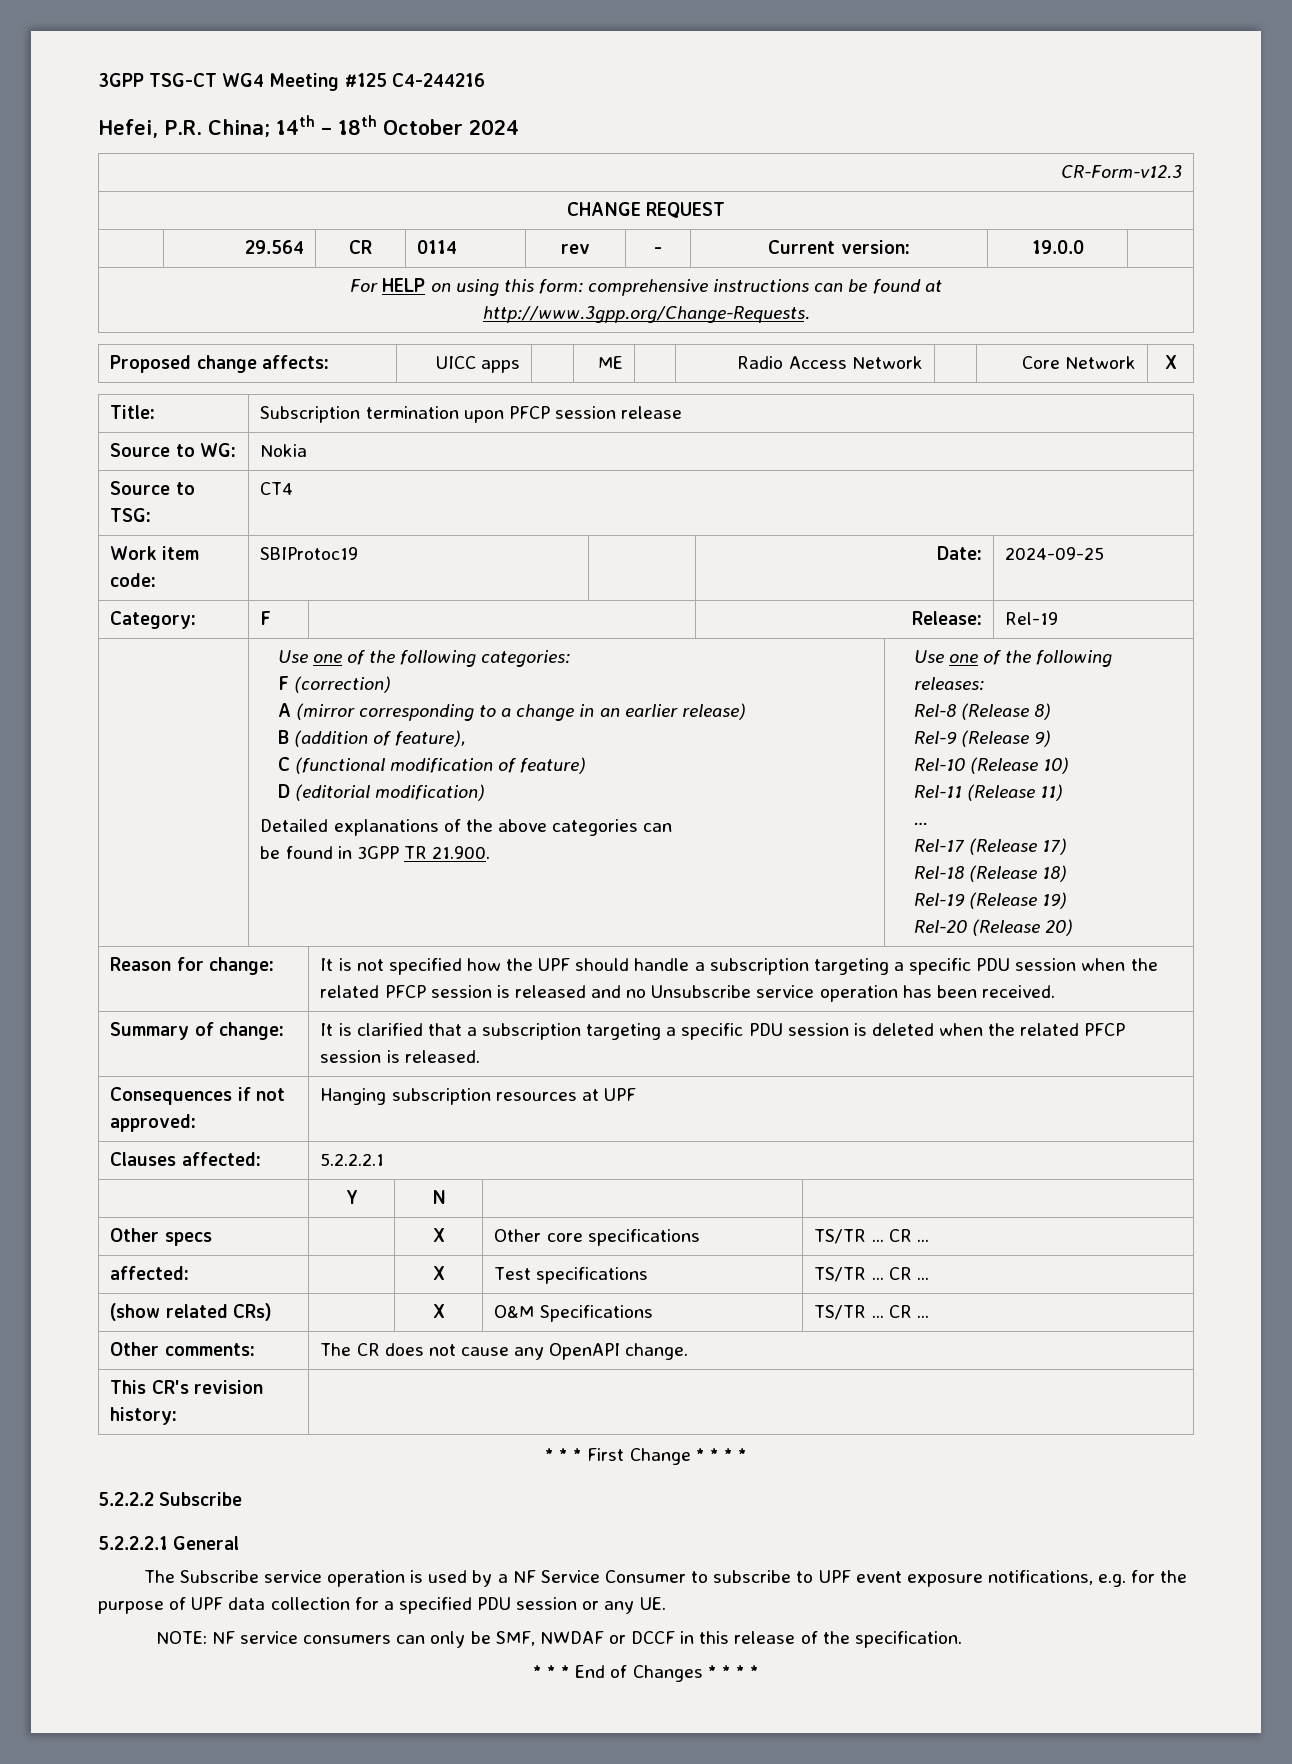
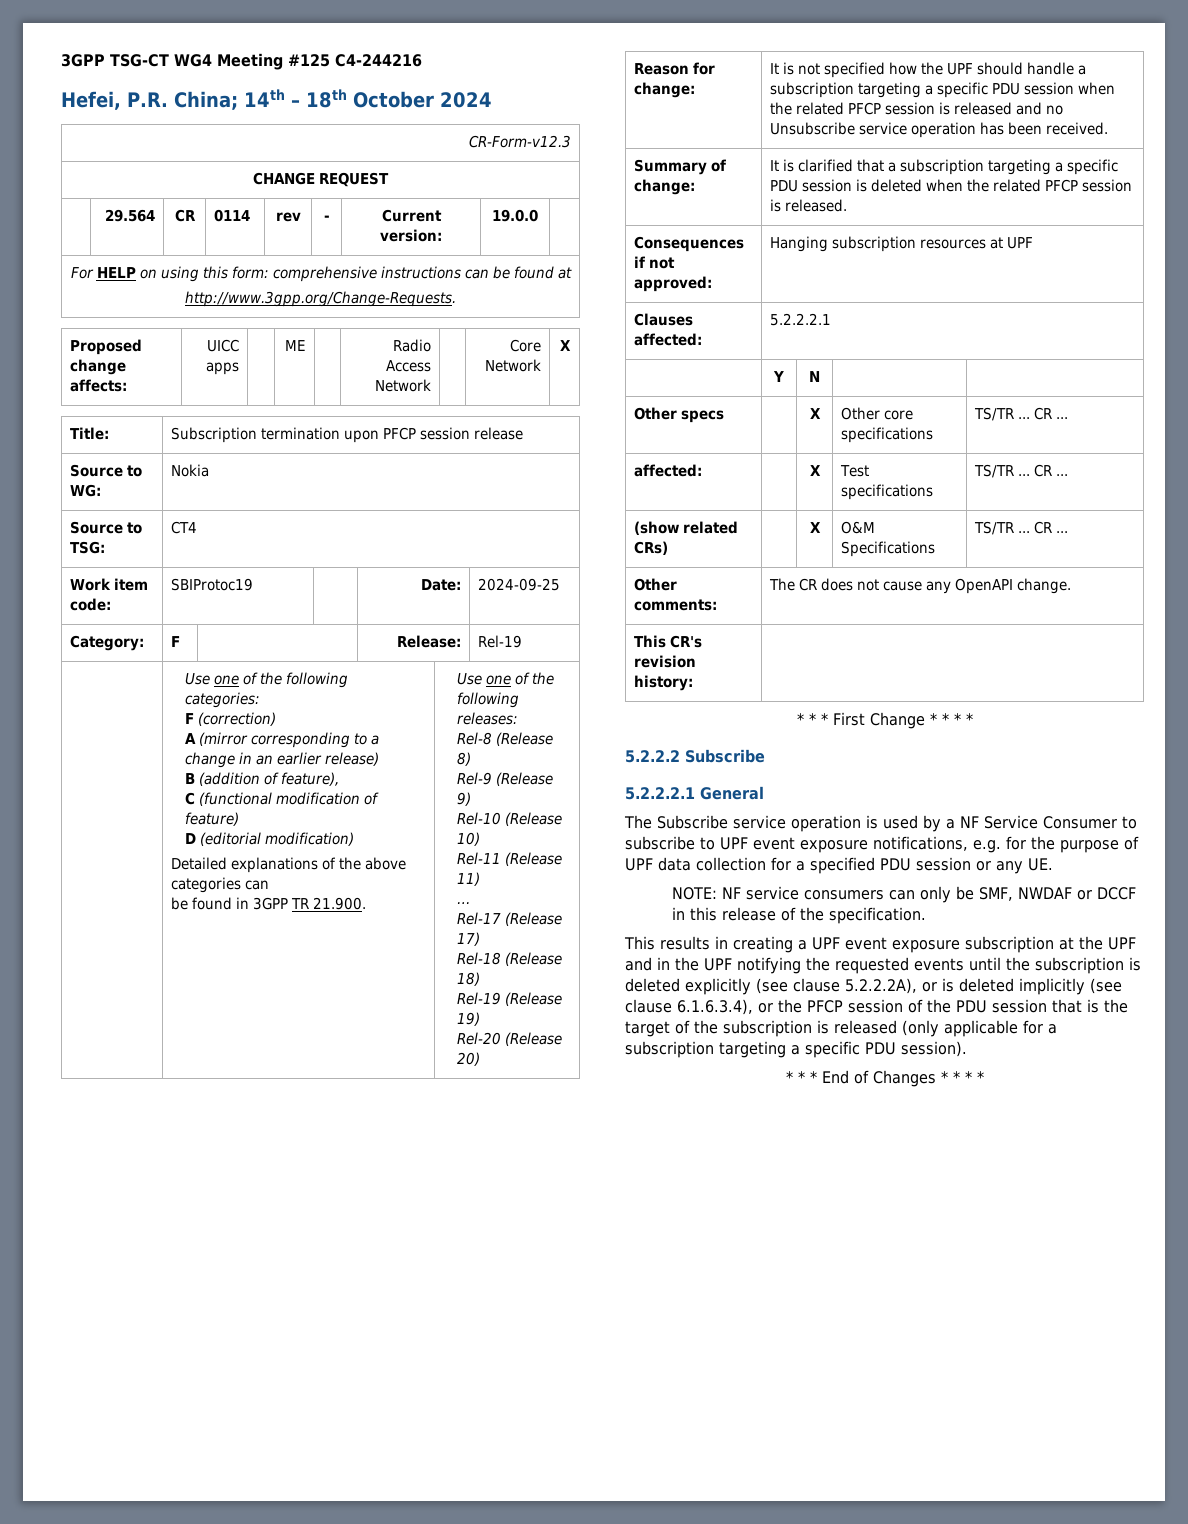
(962, 1639) none -> [624,936,1136,953] [625,957,1141,974] [625,978,1122,995] [625,999,1128,1015] [625,1020,1057,1037] [625,1041,967,1058] // This results in creating a UPF event exposure subscription at the UPF and in the UPF notifying the requested events until the subscription is deleted explicitly (see clause 5.2.2.2A), or is deleted implicitly (see clause 6.1.6.3.4), or the PFCP session of the PDU session that is the target of the subscription is released (only applicable for a subscription targeting a specific PDU session).

